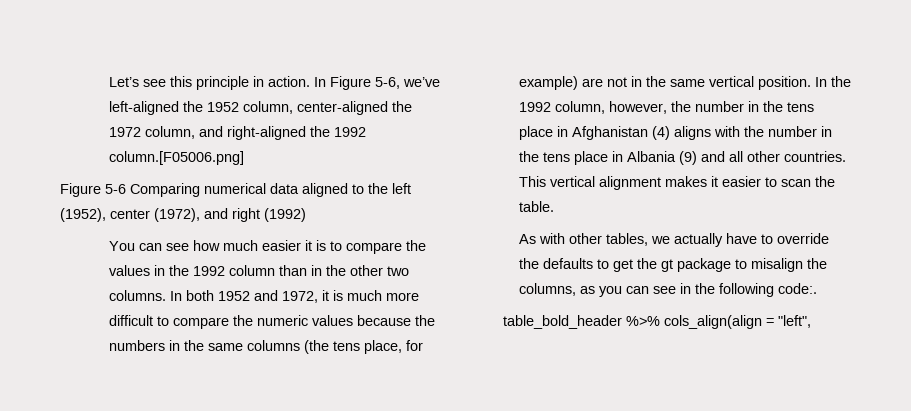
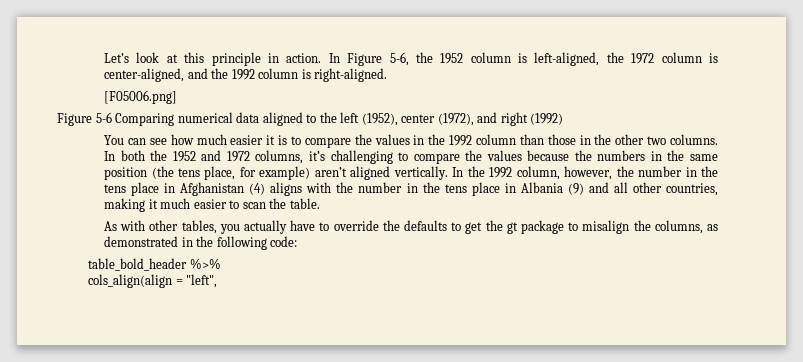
[142,79,166,87] see -> [136,52,178,63] look at
[402,77,440,87] [108,101,412,115] [108,126,366,140] [108,151,244,165] we’ve left-aligned the 1952 column, center-aligned the 1972 column, and right-aligned the 1992 column.[F05006.png] -> [415,52,719,66] [104,68,388,82] [104,90,178,104] the 1952 column is left-aligned, the 1972 column is center-aligned, and the 1992 column is right-aligned. // [F05006.png]
(307, 270) none -> [547,134,576,145] those
(214, 295) none -> [150,150,168,161] the
[281,290,419,303] [108,315,308,329] 1972, it is much more difficult to compare the numeric -> [226,150,483,164] 1972 columns, it’s challenging to compare the
[246,340,300,351] columns -> [104,167,148,180] position
[581,76,811,90] are not in the same vertical position. -> [314,166,448,180] aren’t aligned vertically.
[783,151,846,162] [518,176,718,190] countries. This vertical alignment makes it -> [666,183,719,196] [104,198,191,212] countries, making it much
[650,236,670,244] we -> [219,224,240,234] you
[598,286,676,297] you can see -> [104,236,179,247] demonstrated
[777,283,817,294] code:. -> [270,236,298,247] code:
(660, 321) none -> (221, 263) //

